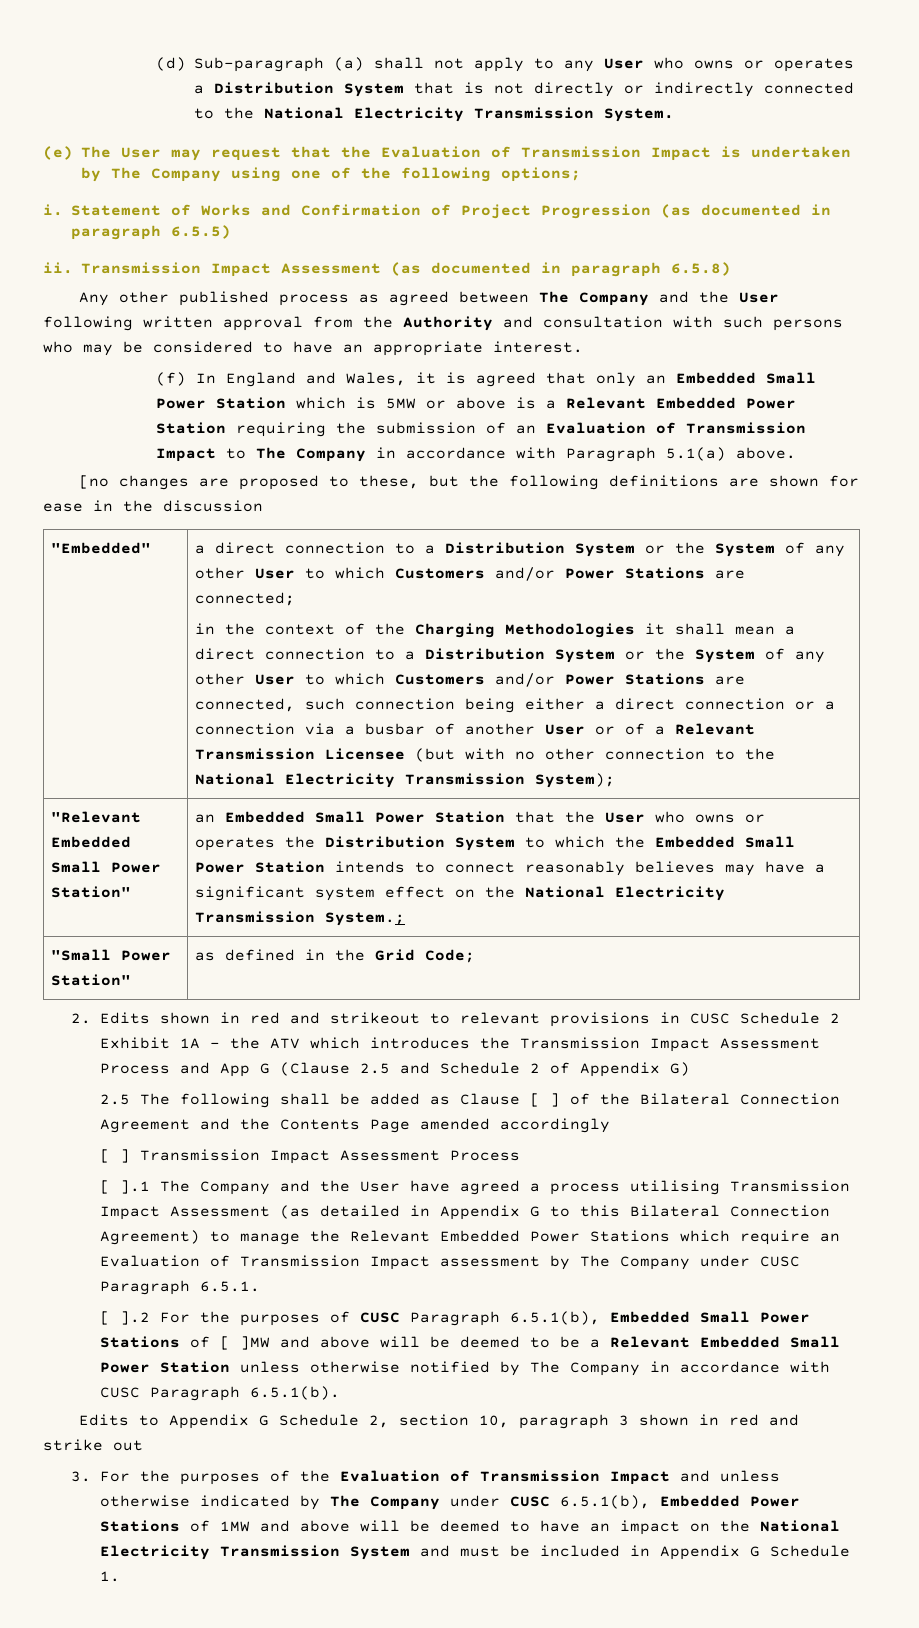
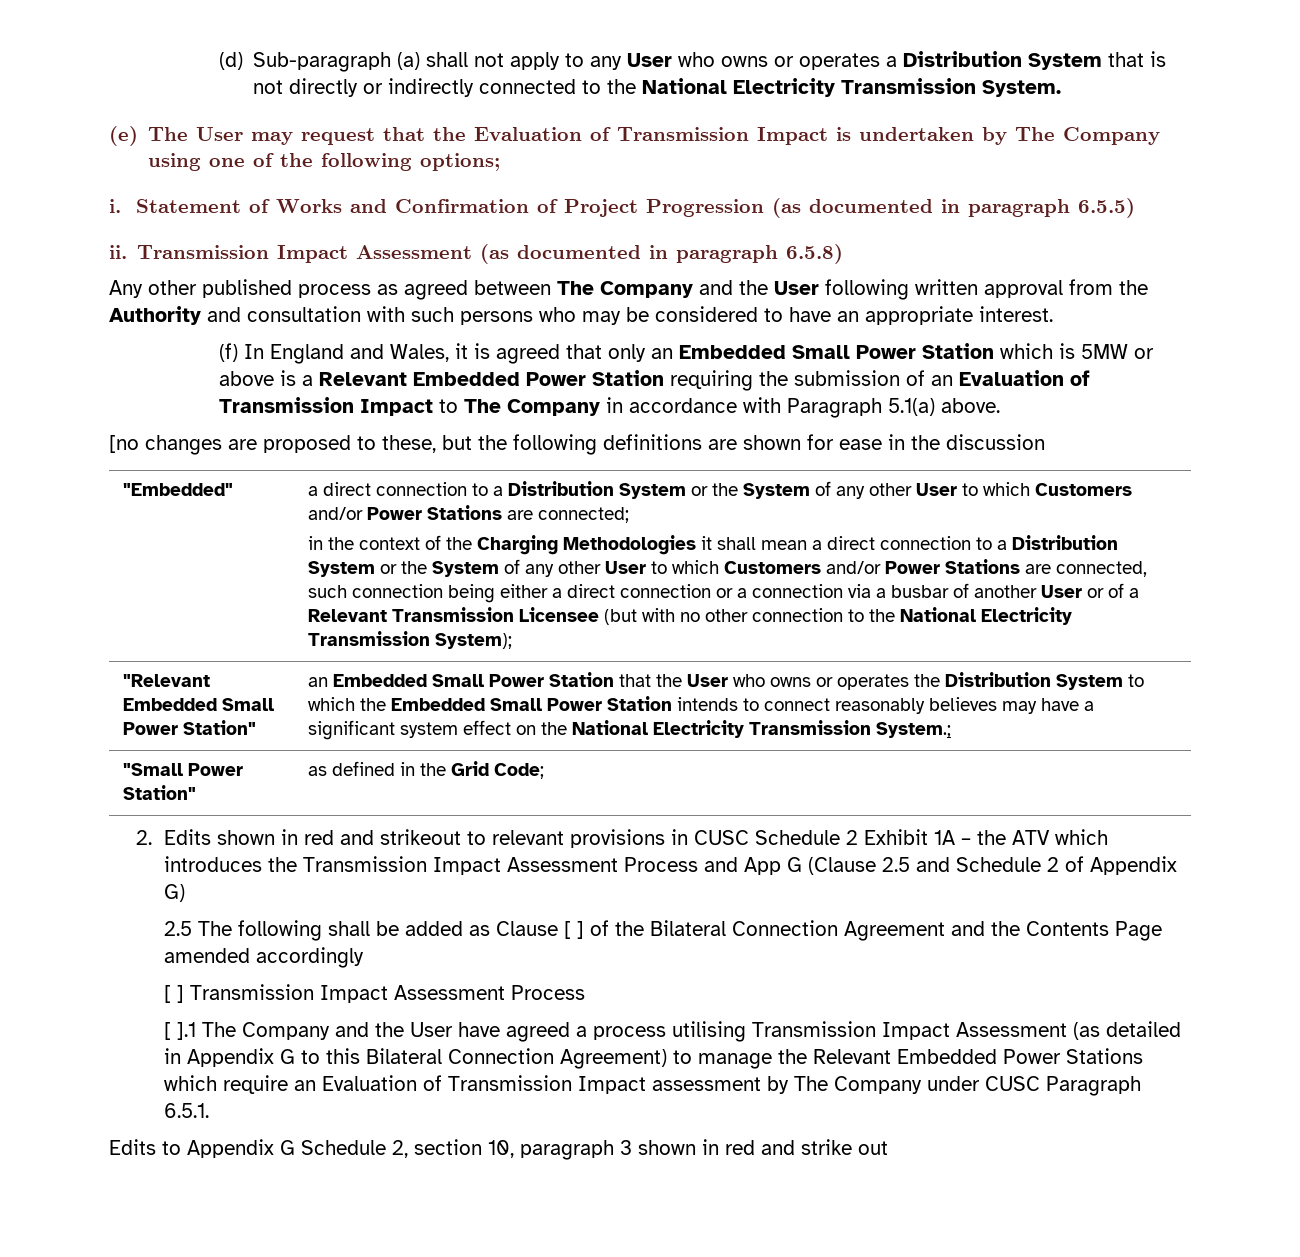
[99,1311,810,1326] [99,1336,840,1350] [99,1361,830,1376] [99,1386,340,1401] // [ ].2 For the purposes of CUSC Paragraph 6.5.1(b), Embedded Small Power Stations of [ ]MW and above will be deemed to be a Relevant Embedded Small Power Station unless otherwise notified by The Company in accordance with CUSC Paragraph 6.5.1(b). -> (209, 1110) none
[71,1470,780,1485] [99,1495,800,1510] [99,1520,840,1535] [99,1545,850,1560] [99,1571,120,1582] // 3. For the purposes of the Evaluation of Transmission Impact and unless otherwise indicated by The Company under CUSC 6.5.1(b), Embedded Power Stations of 1MW and above will be deemed to have an impact on the National Electricity Transmission System and must be included in Appendix G Schedule 1. -> (888, 1148) none

